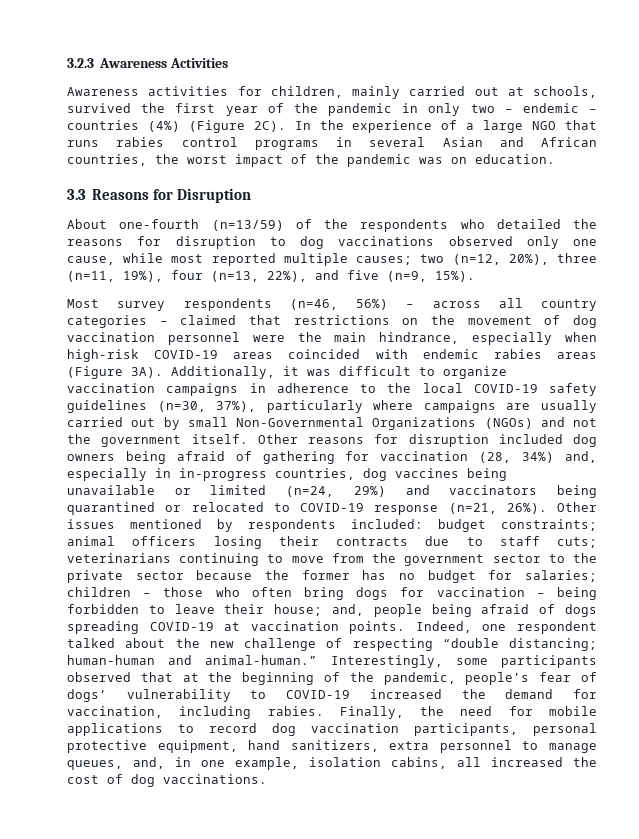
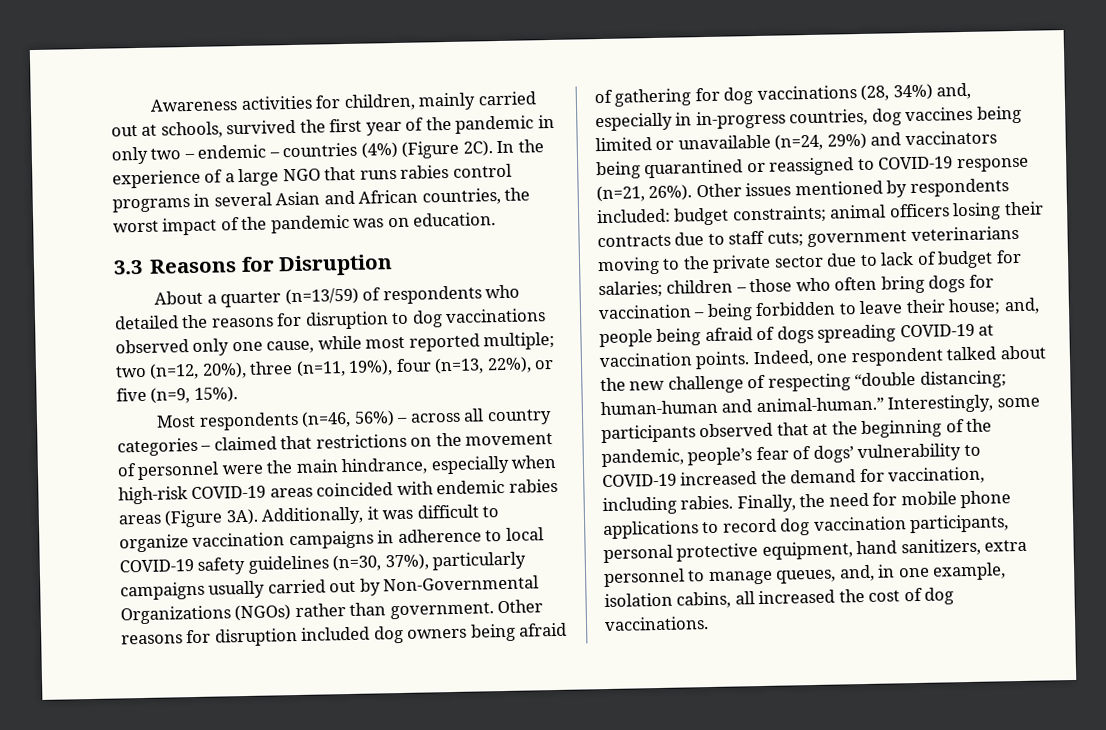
[67,58,229,68] 3.2.3 Awareness Activities // -> (150, 105) none
[119,219,200,229] one-fourth -> [206,291,282,308] a quarter
[324,219,348,229] the -> (382, 294) none
[283,253,413,266] multiple causes; -> [483,331,556,351] multiple;
[315,270,339,280] and -> [534,359,555,370] or
[117,301,166,311] survey -> (197, 421) none
[573,315,597,328] [67,332,155,342] dog vaccination -> (137, 470) none
[387,383,412,393] the -> (503, 536) none
[373,400,531,413] where campaigns are -> [120,581,205,601] campaigns
[187,417,228,427] small -> (381, 587) none
[540,417,597,427] [67,434,248,447] and not the government itself. -> [294,602,494,620] rather than government.
[380,451,469,461] vaccination -> [723,85,857,105] dog vaccinations
[67,485,267,495] unavailable or limited -> [595,134,771,152] limited or unavailable
[191,502,264,512] relocated -> [769,157,855,176] reassigned
[67,553,597,566] [67,570,415,583] veterinarians continuing to move from the government sector to the private sector because the former has no -> [807,225,1019,248] [597,251,937,276] government veterinarians moving to the private sector due to lack of
(597, 711) none -> [960,490,1012,509] phone

